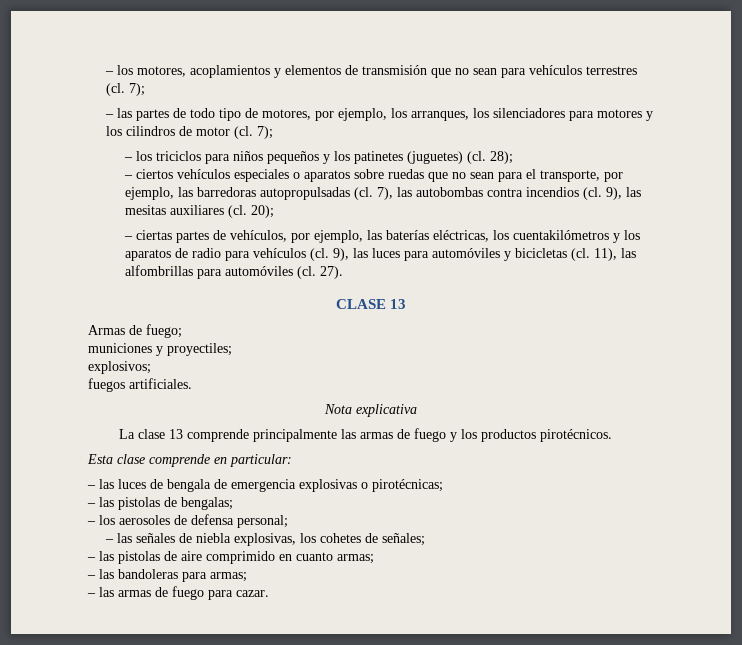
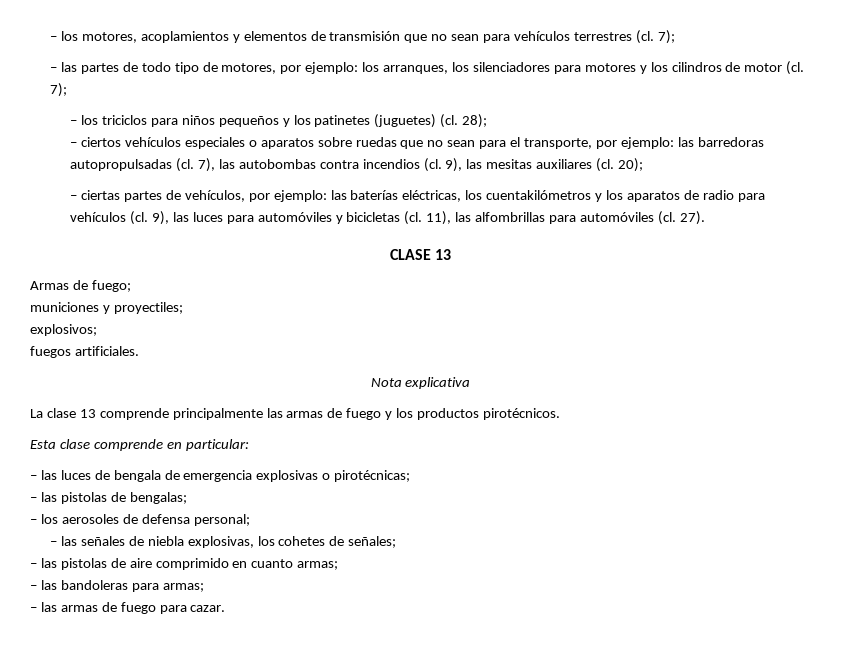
[338,108,388,121] ejemplo, -> [305,62,359,74] ejemplo:
[124,187,174,200] ejemplo, -> [620,137,674,149] ejemplo:
[313,230,363,243] ejemplo, -> [273,190,327,202] ejemplo:

